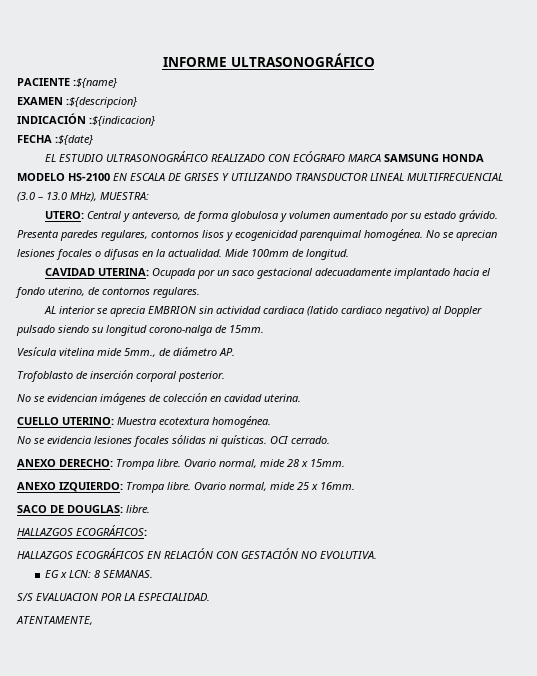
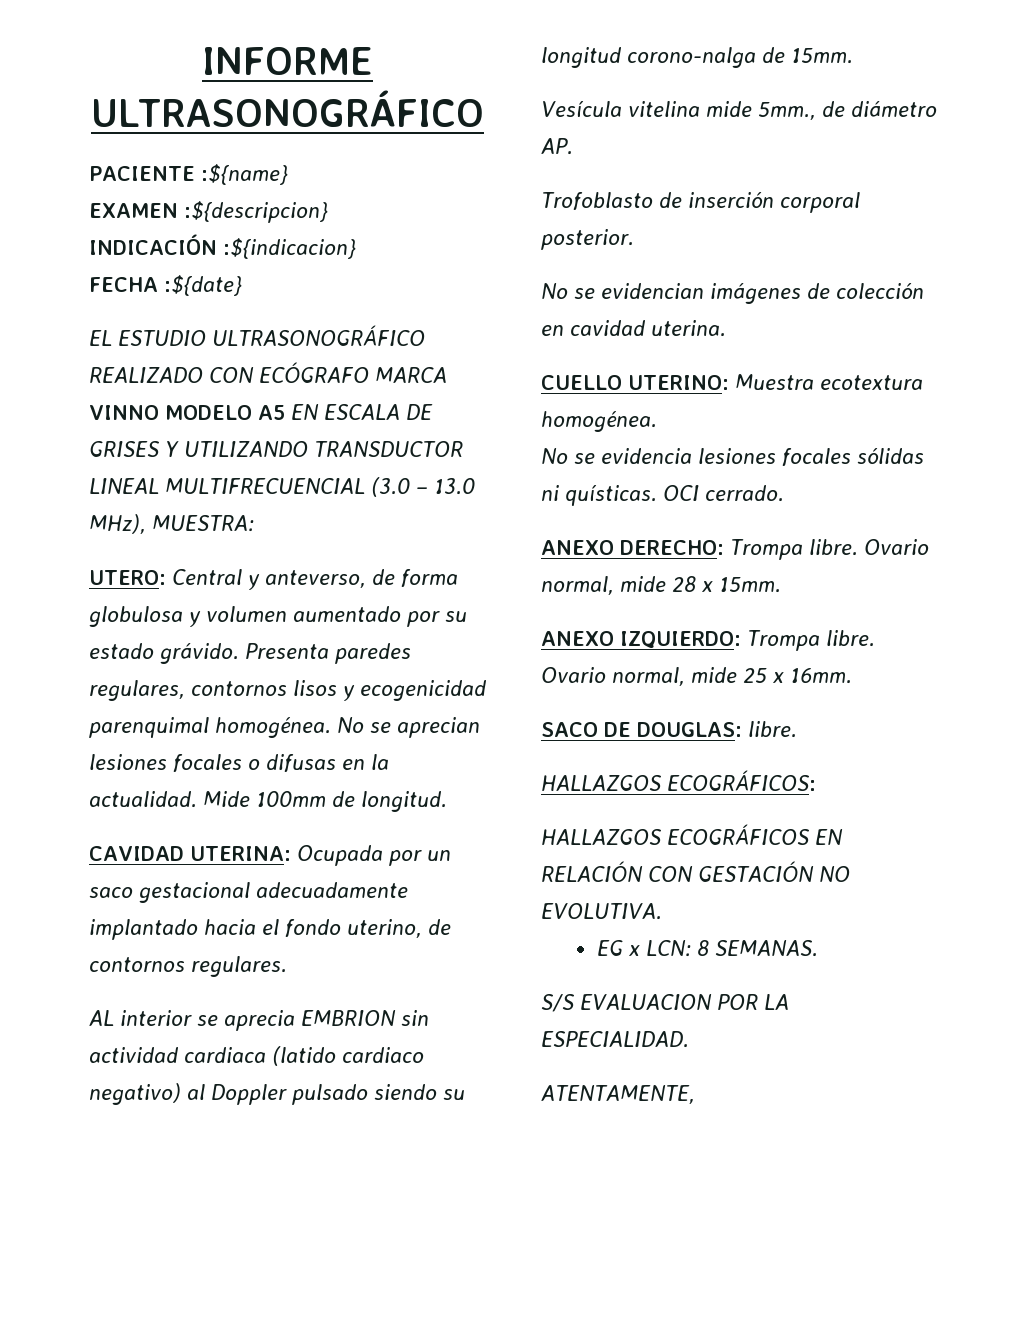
[384,154,485,162] [17,173,110,181] SAMSUNG HONDA MODELO HS-2100 -> [89,405,285,420] VINNO MODELO A5

